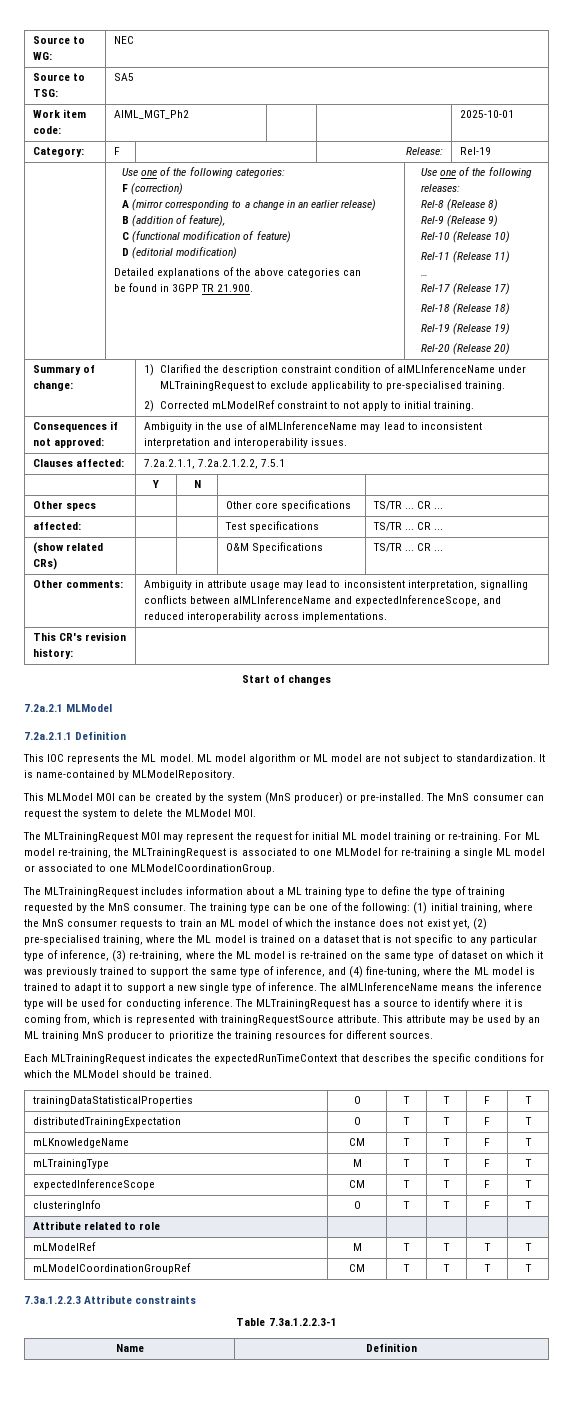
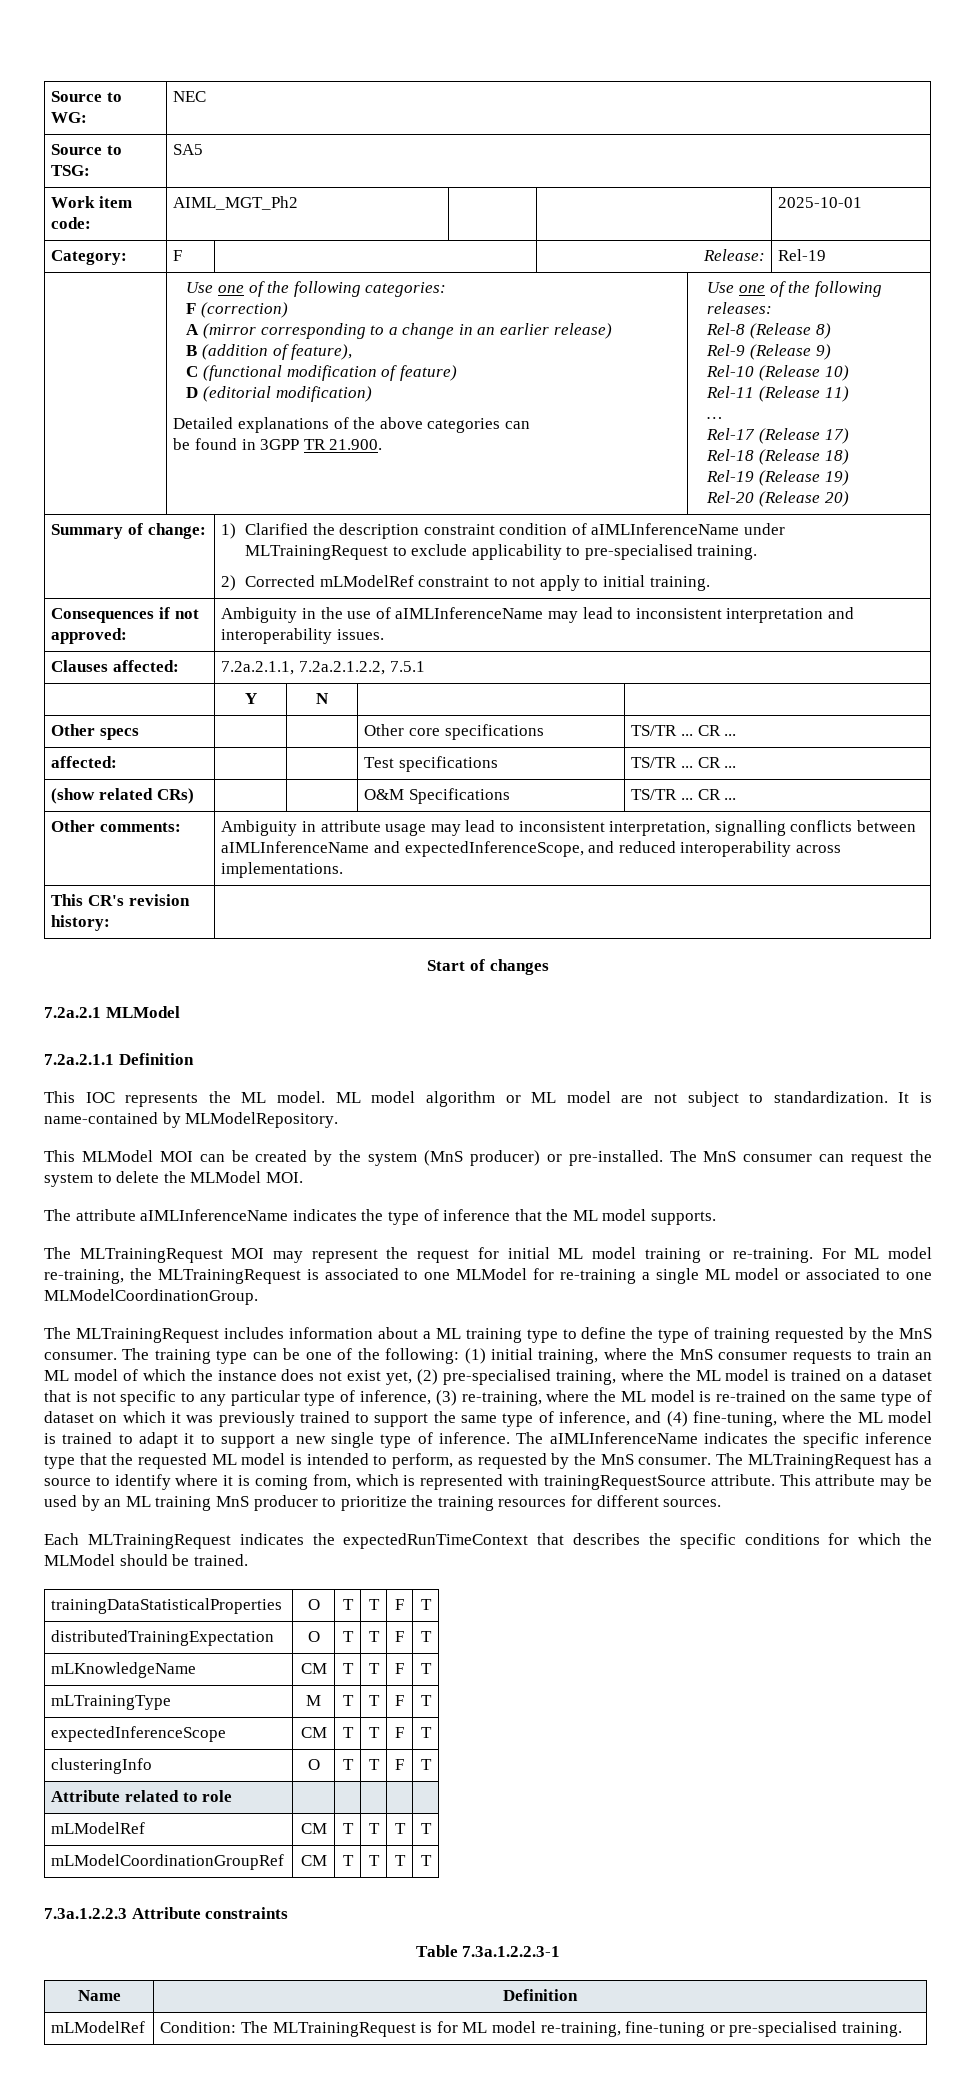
(256, 813) none -> [44,1209,717,1225] // The attribute aIMLInferenceName indicates the type of inference that the ML model supports.
[441,982,542,991] [24,998,233,1009] means the inference type will be used for conducting inference. -> [704,1432,933,1448] [44,1453,712,1469] indicates the specific inference type that the requested ML model is intended to perform, as requested by the MnS consumer.
[352,1243,362,1251] M -> [300,1823,327,1834] CM
(418, 1347) none -> [51,2021,146,2033] [160,2021,902,2037] // mLModelRef | Condition: The MLTrainingRequest is for ML model re-training, fine-tuning or pre-specialised training.

